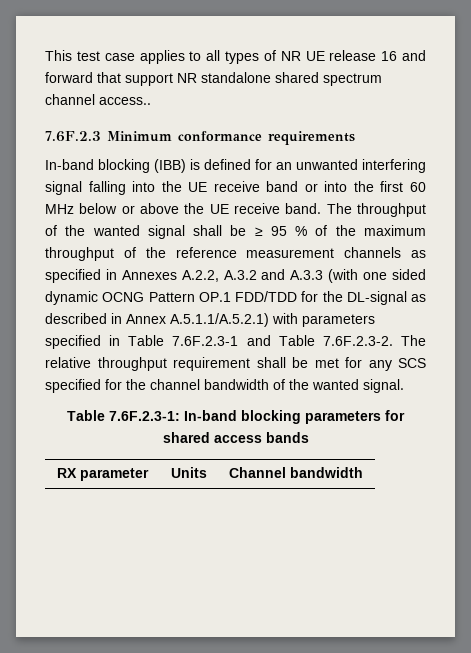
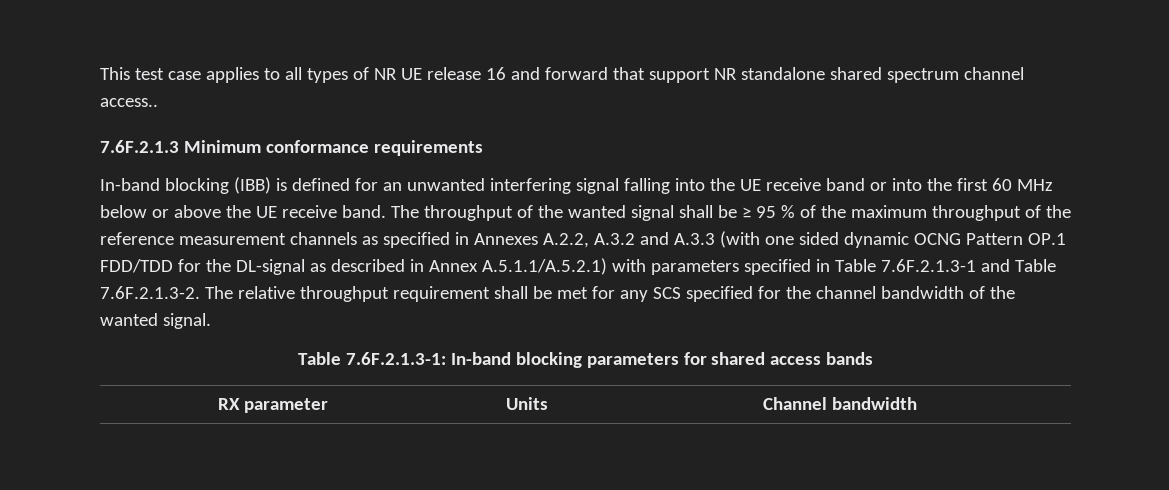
[45,131,101,142] 7.6F.2.3 -> [100,140,179,153] 7.6F.2.1.3
[172,336,239,346] 7.6F.2.3-1 -> [880,259,976,272] 7.6F.2.1.3-1
[322,336,393,346] 7.6F.2.3-2. -> [100,286,200,299] 7.6F.2.1.3-2.
[109,411,180,421] 7.6F.2.3-1: -> [345,352,446,365] 7.6F.2.1.3-1:

